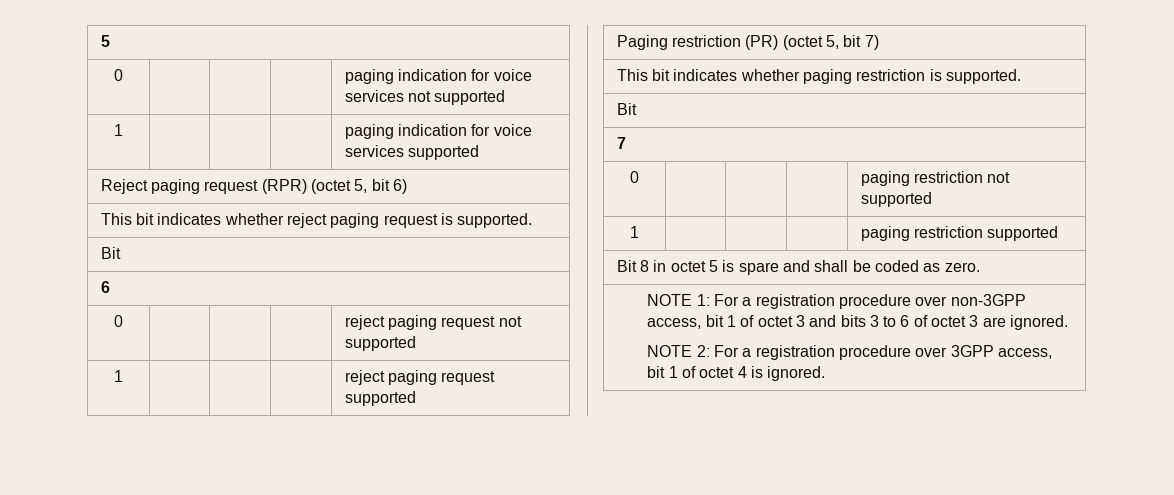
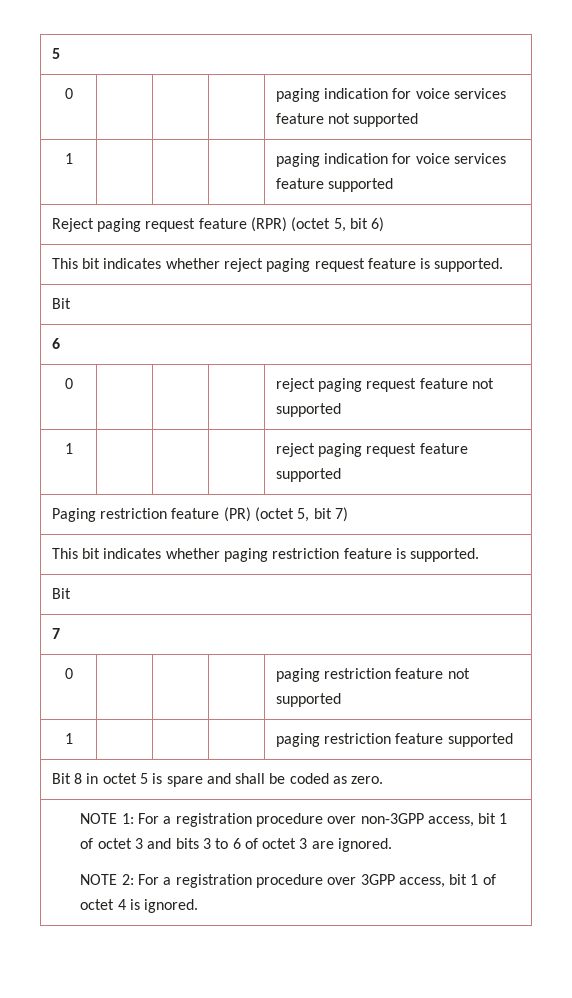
(404, 96) none -> [275,113,324,124] feature
(404, 151) none -> [275,178,324,189] feature
(259, 187) none -> [198,218,247,229] feature
(438, 221) none -> [367,258,416,269] feature
(496, 323) none -> [419,378,468,389] feature
(496, 378) none -> [419,443,468,454] feature
(741, 41) none -> [171,508,220,519] feature
(926, 75) none -> [343,548,392,559] feature
(983, 177) none -> [395,668,444,679] feature
(983, 232) none -> [395,733,444,744] feature

